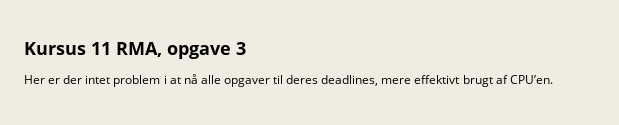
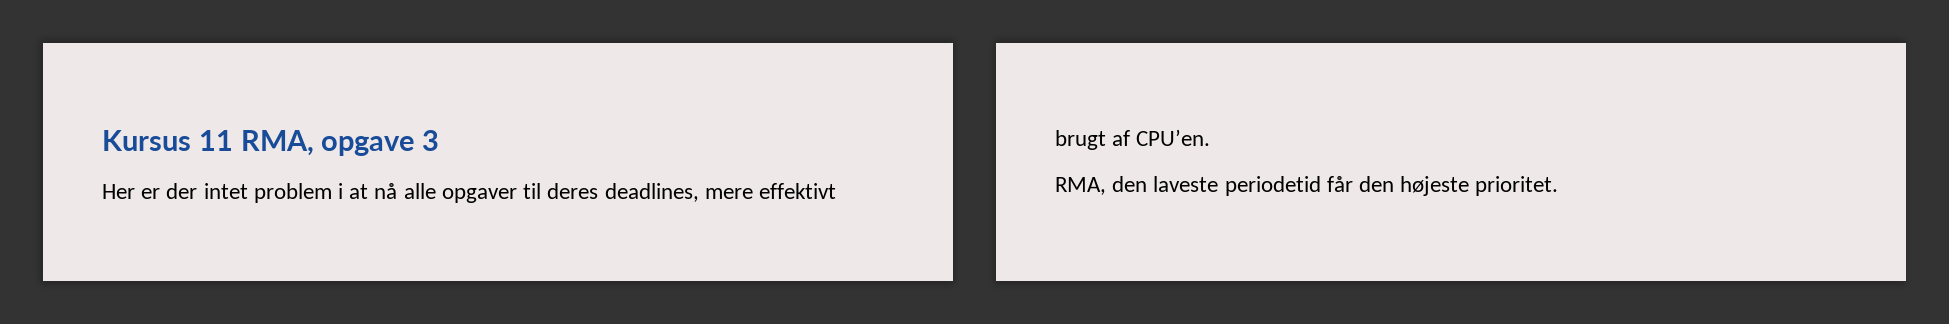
(553, 79) none -> [1055,176,1559,196] // RMA, den laveste periodetid får den højeste prioritet.

